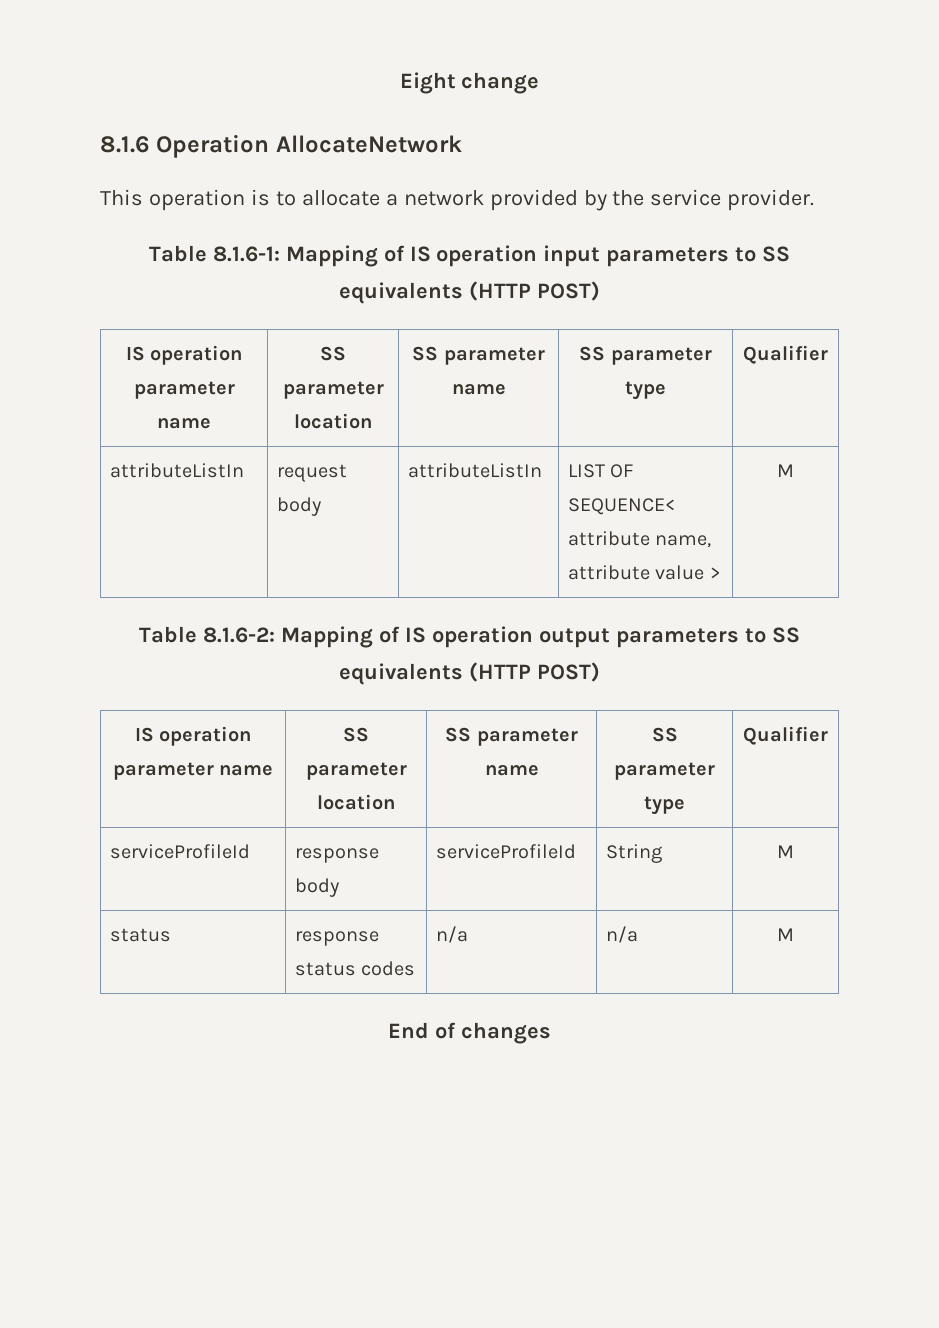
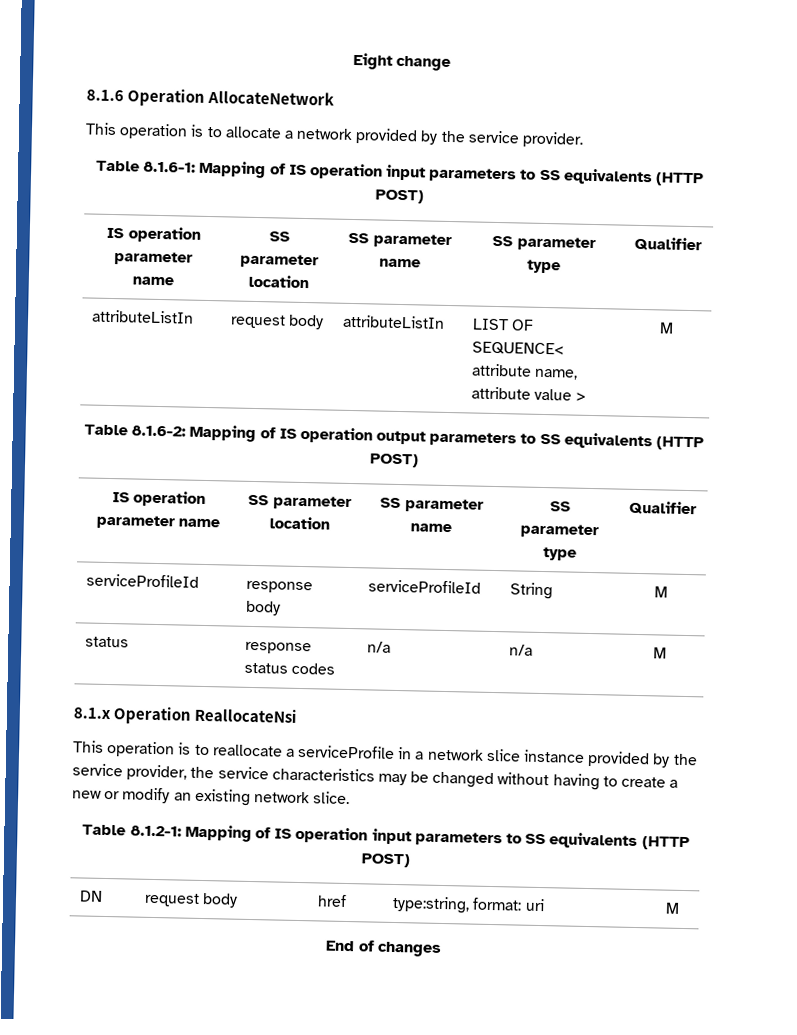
(794, 934) none -> [73,706,298,725] [73,740,698,768] [72,763,679,791] [72,787,351,806] [82,824,690,851] [360,853,411,868] [79,890,104,902] [144,892,239,908] [317,894,348,908] [392,895,545,914] [665,902,680,914] // 8.1.x Operation ReallocateNsi // This operation is to reallocate a serviceProfile in a network slice instance provided by the service provider, the service characteristics may be changed without having to create a new or modify an existing network slice. // Table 8.1.2-1: Mapping of IS operation input parameters to SS equivalents (HTTP POST) // DN | request body | href | type:string, format: uri | M

